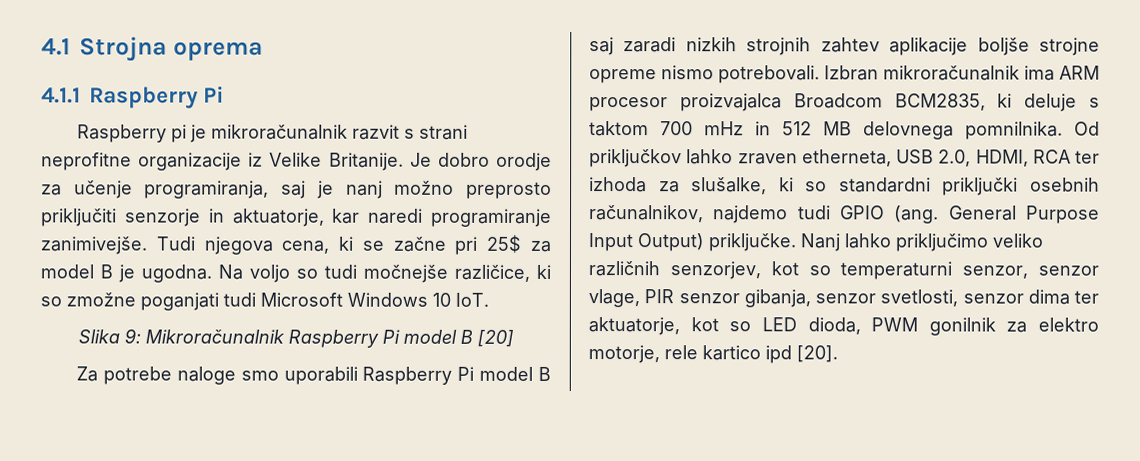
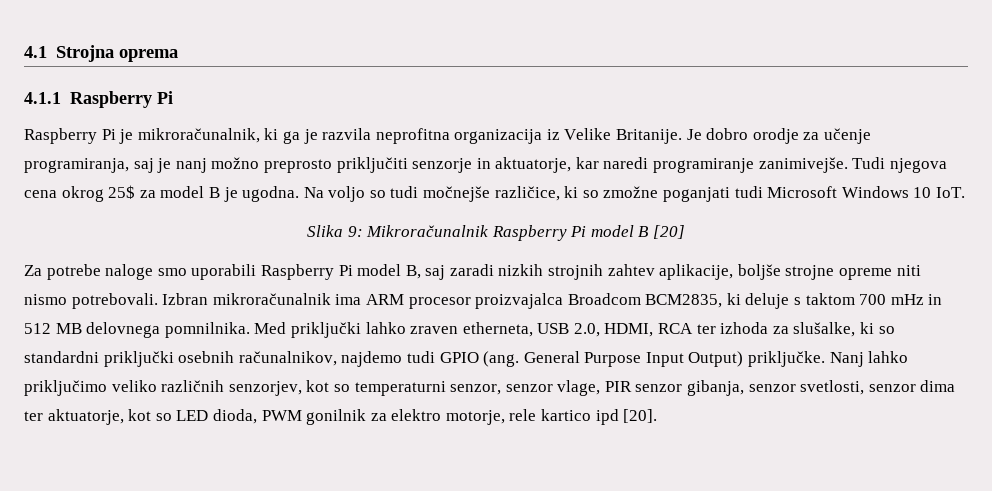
[171,124,469,143] [41,152,243,171] pi je mikroračunalnik razvit s strani neprofitne organizacije -> [101,128,543,144] Pi je mikroračunalnik, ki ga je razvila neprofitna organizacija
[281,236,478,255] cena, ki se začne pri -> [24,186,104,202] cena okrog
[538,366,551,381] B -> [405,265,421,279] B,
[889,37,969,56] aplikacije -> [659,264,734,280] aplikacije,
(657, 76) none -> [896,265,921,276] niti
[1074,121,1100,136] [589,149,682,168] Od priključkov -> [254,322,361,338] Med priključki

